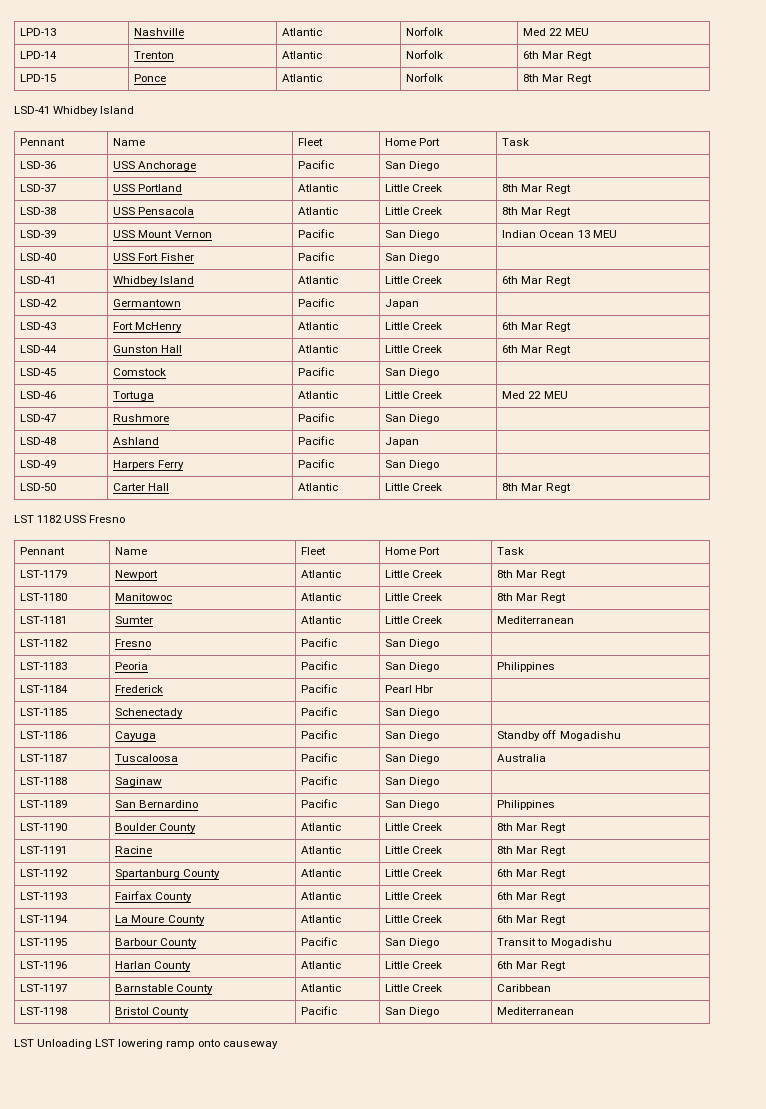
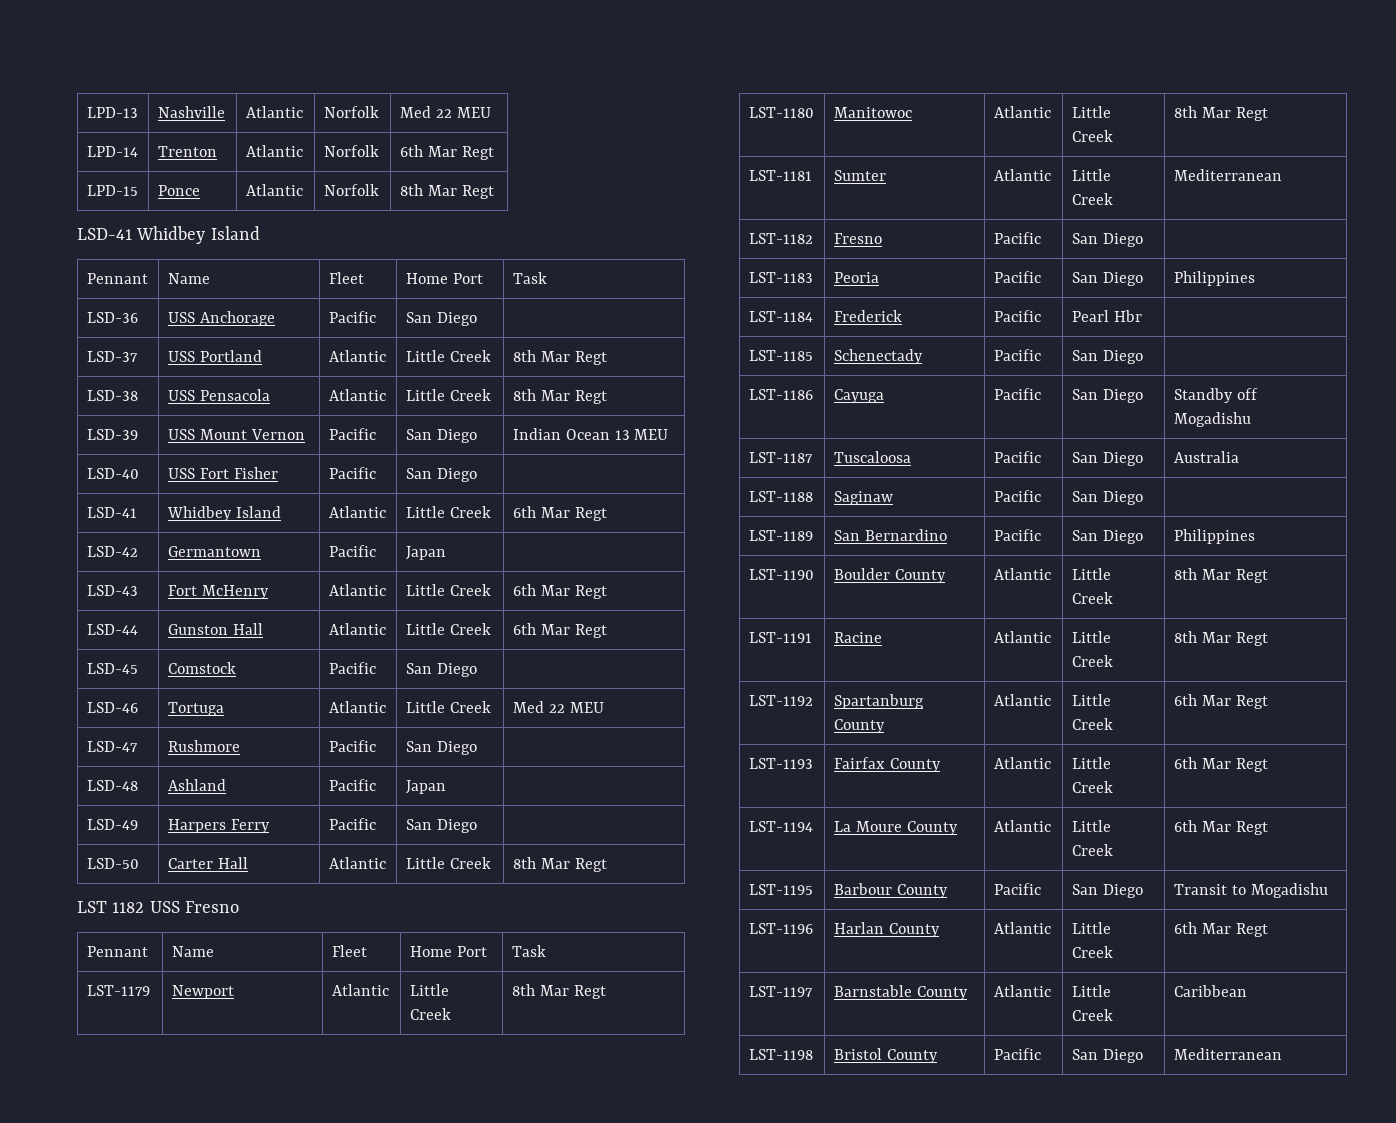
[14,1039,278,1049] // LST Unloading LST lowering ramp onto causeway -> (1282, 1054) none

